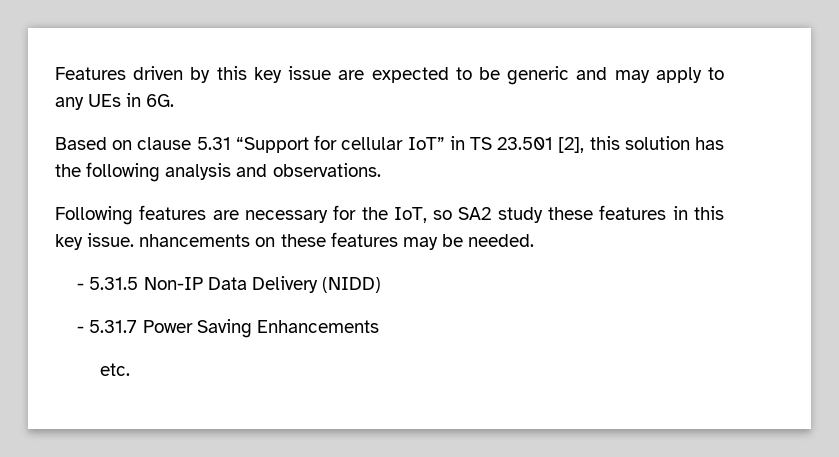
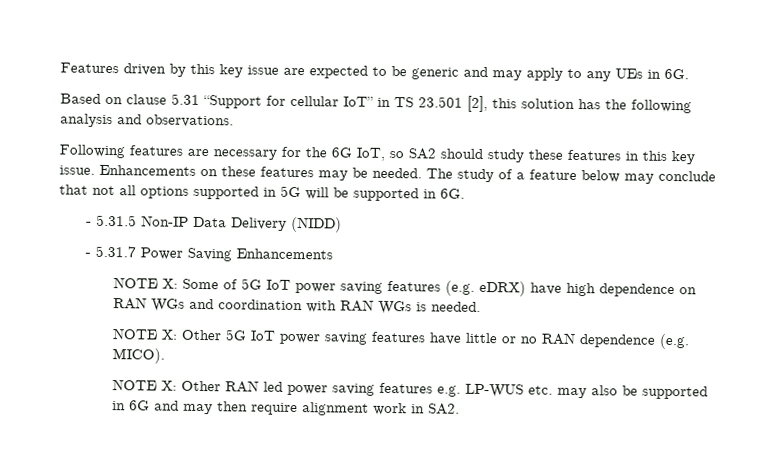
(388, 213) none -> [331,147,352,158] 6G
(492, 213) none -> [440,148,483,159] should
[139,234,251,247] nhancements -> [99,164,196,176] Enhancements
(535, 240) none -> [426,168,716,184] [59,184,465,202] The study of a feature below may conclude that not all options supported in 5G will be supported in 6G.
[99,363,130,376] etc. -> [112,277,697,298] [112,297,481,315] [111,328,689,350] [111,348,165,364] [111,379,708,400] [111,400,460,416] NOTE X: Some of 5G IoT power saving features (e.g. eDRX) have high dependence on RAN WGs and coordination with RAN WGs is needed. // NOTE X: Other 5G IoT power saving features have little or no RAN dependence (e.g. MICO). // NOTE X: Other RAN led power saving features e.g. LP-WUS etc. may also be supported in 6G and may then require alignment work in SA2.

